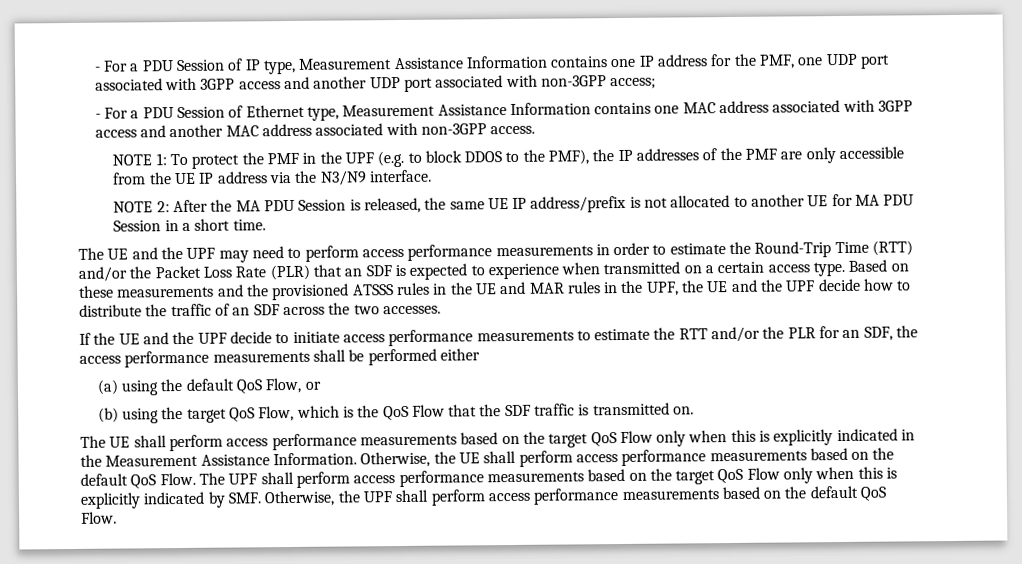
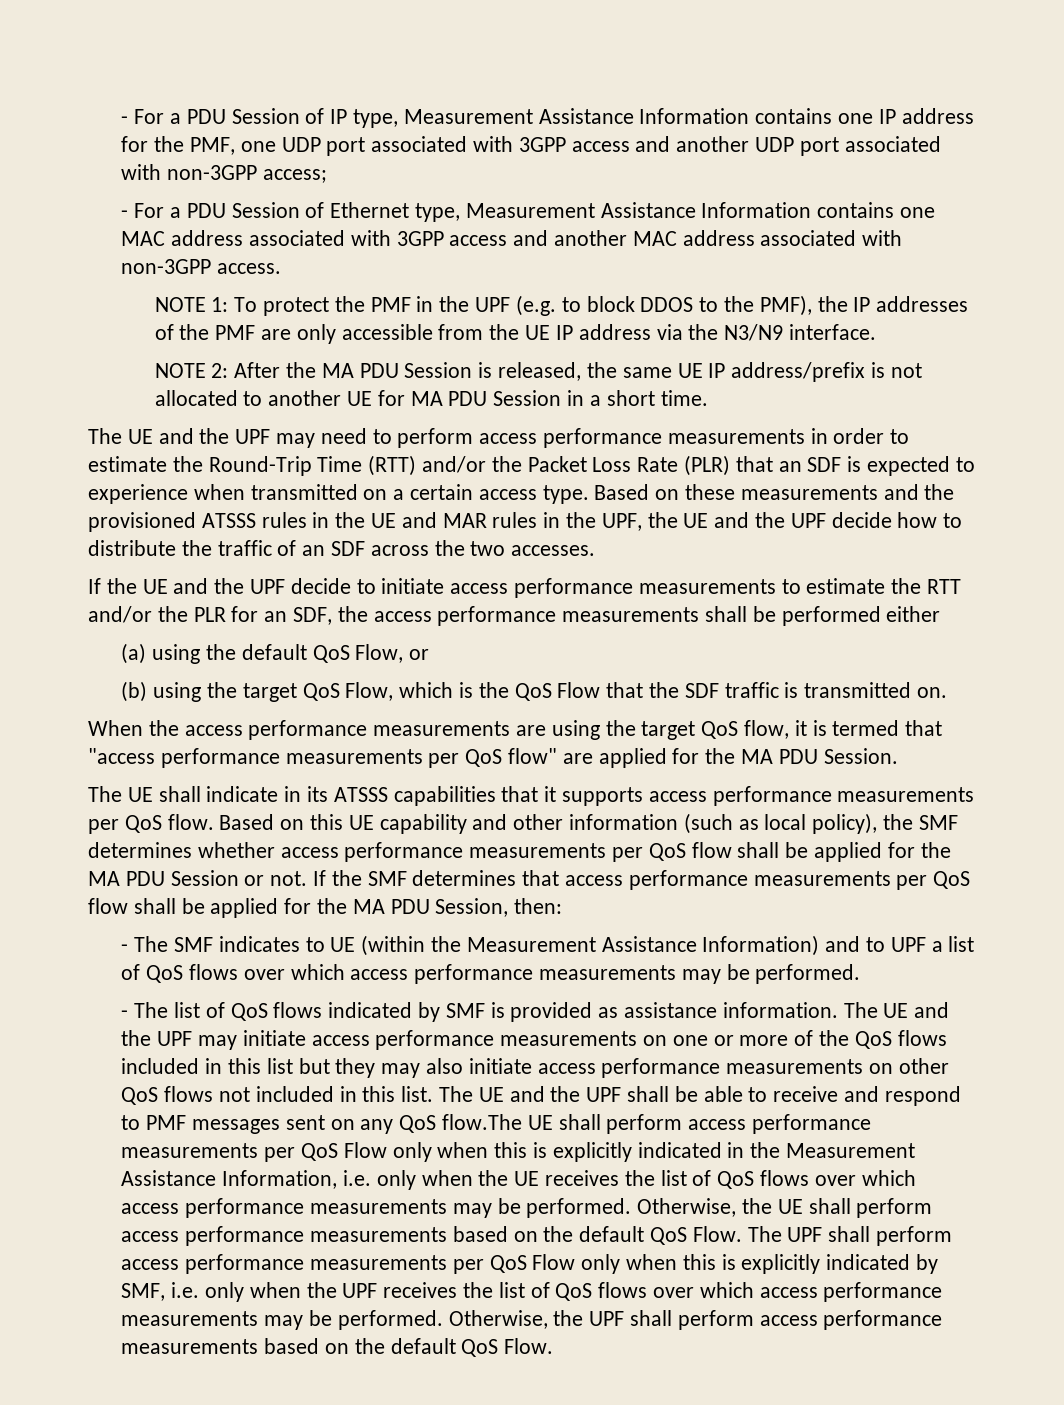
[80,431,589,452] The UE shall perform access performance measurements based on the target -> [88,720,943,740] [88,748,898,768] [88,786,975,806] [88,813,958,834] [88,842,951,862] [88,870,971,890] [88,898,563,918] [121,935,975,956] [121,964,861,984] [121,1002,950,1022] [121,1030,947,1050] [121,1058,949,1078] [121,1086,961,1106] [121,1114,871,1134] [121,1143,296,1162] When the access performance measurements are using the target QoS flow, it is termed that "access performance measurements per QoS flow" are applied for the MA PDU Session. // The UE shall indicate in its ATSSS capabilities that it supports access performance measurements per QoS flow. Based on this UE capability and other information (such as local policy), the SMF determines whether access performance measurements per QoS flow shall be applied for the MA PDU Session or not. If the SMF determines that access performance measurements per QoS flow shall be applied for the MA PDU Session, then: // - The SMF indicates to UE (within the Measurement Assistance Information) and to UPF a list of QoS flows over which access performance measurements may be performed. // - The list of QoS flows indicated by SMF is provided as assistance information. The UE and the UPF may initiate access performance measurements on one or more of the QoS flows included in this list but they may also initiate access performance measurements on other QoS flows not included in this list. The UE and the UPF shall be able to receive and respond to PMF messages sent on any QoS flow.The UE shall perform access performance measurements per
[272,452,357,466] Information. -> [222,1170,916,1190] [121,1198,632,1218] Information, i.e. only when the UE receives the list of QoS flows over which access performance measurements may be performed.
[587,468,716,485] based on the target -> [452,1259,484,1274] per
[227,492,261,504] SMF. -> [121,1282,943,1302] [121,1310,443,1330] SMF, i.e. only when the UPF receives the list of QoS flows over which access performance measurements may be performed.

